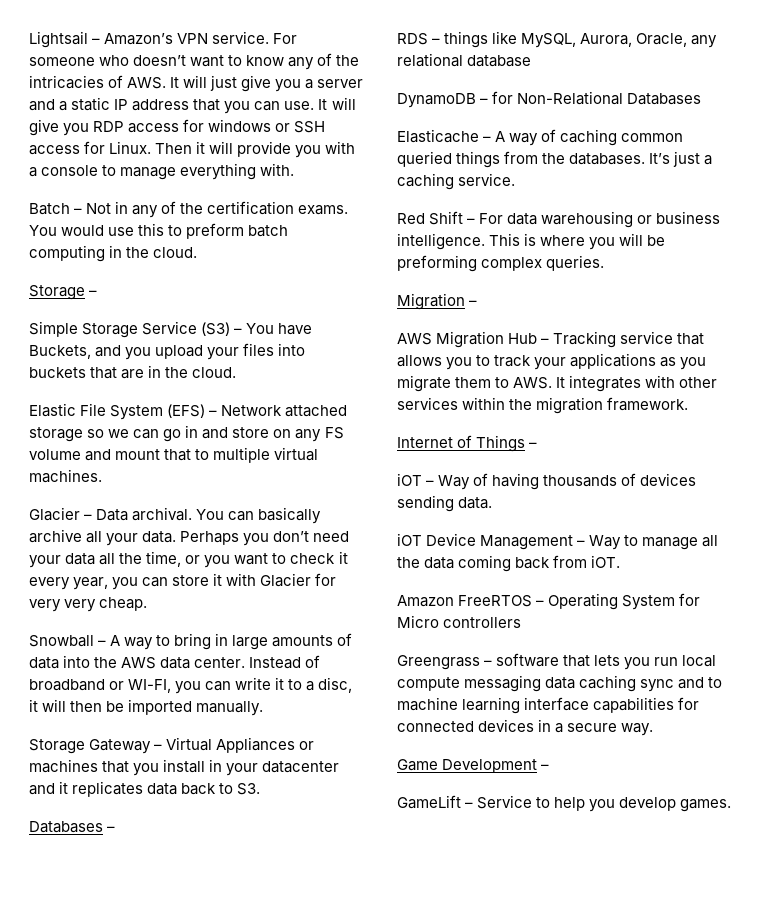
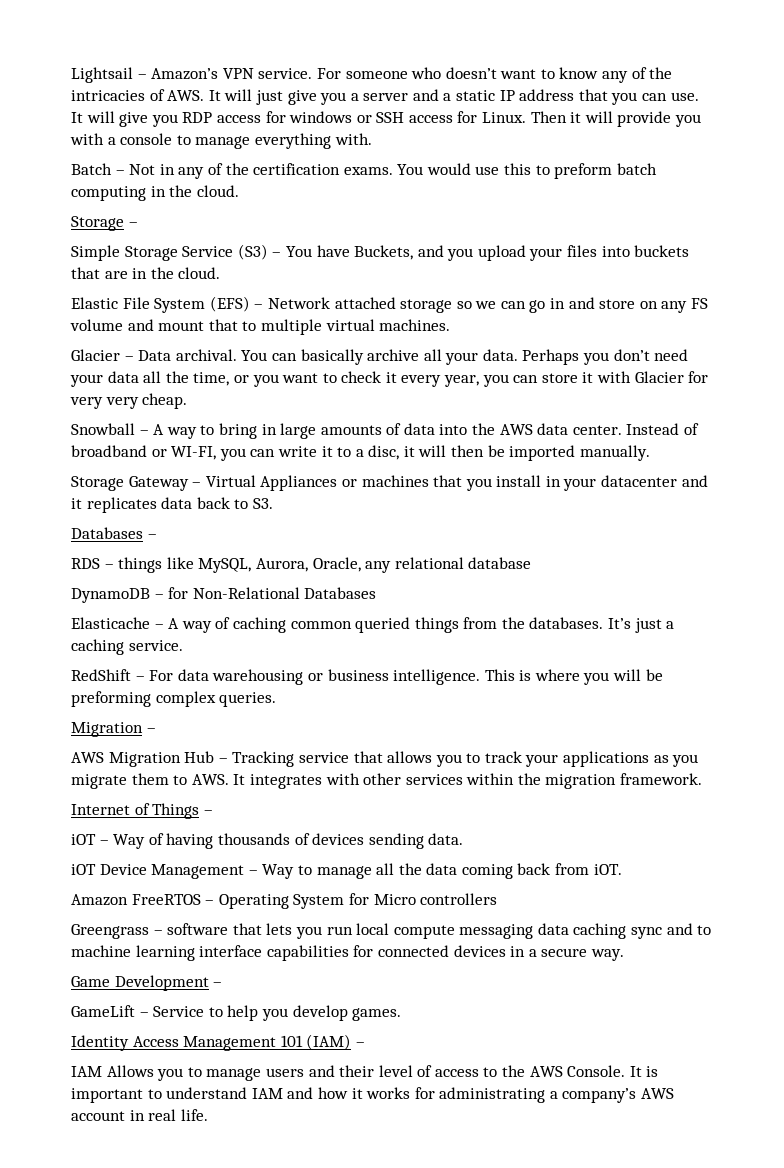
[397,211,464,225] Red Shift -> [71,669,131,681] RedShift
(732, 805) none -> [71,1034,365,1051] [71,1065,659,1081] [71,1087,675,1103] [71,1109,208,1121] // Identity Access Management 101 (IAM) – // IAM Allows you to manage users and their level of access to the AWS Console. It is important to understand IAM and how it works for administrating a company’s AWS account in real life.

